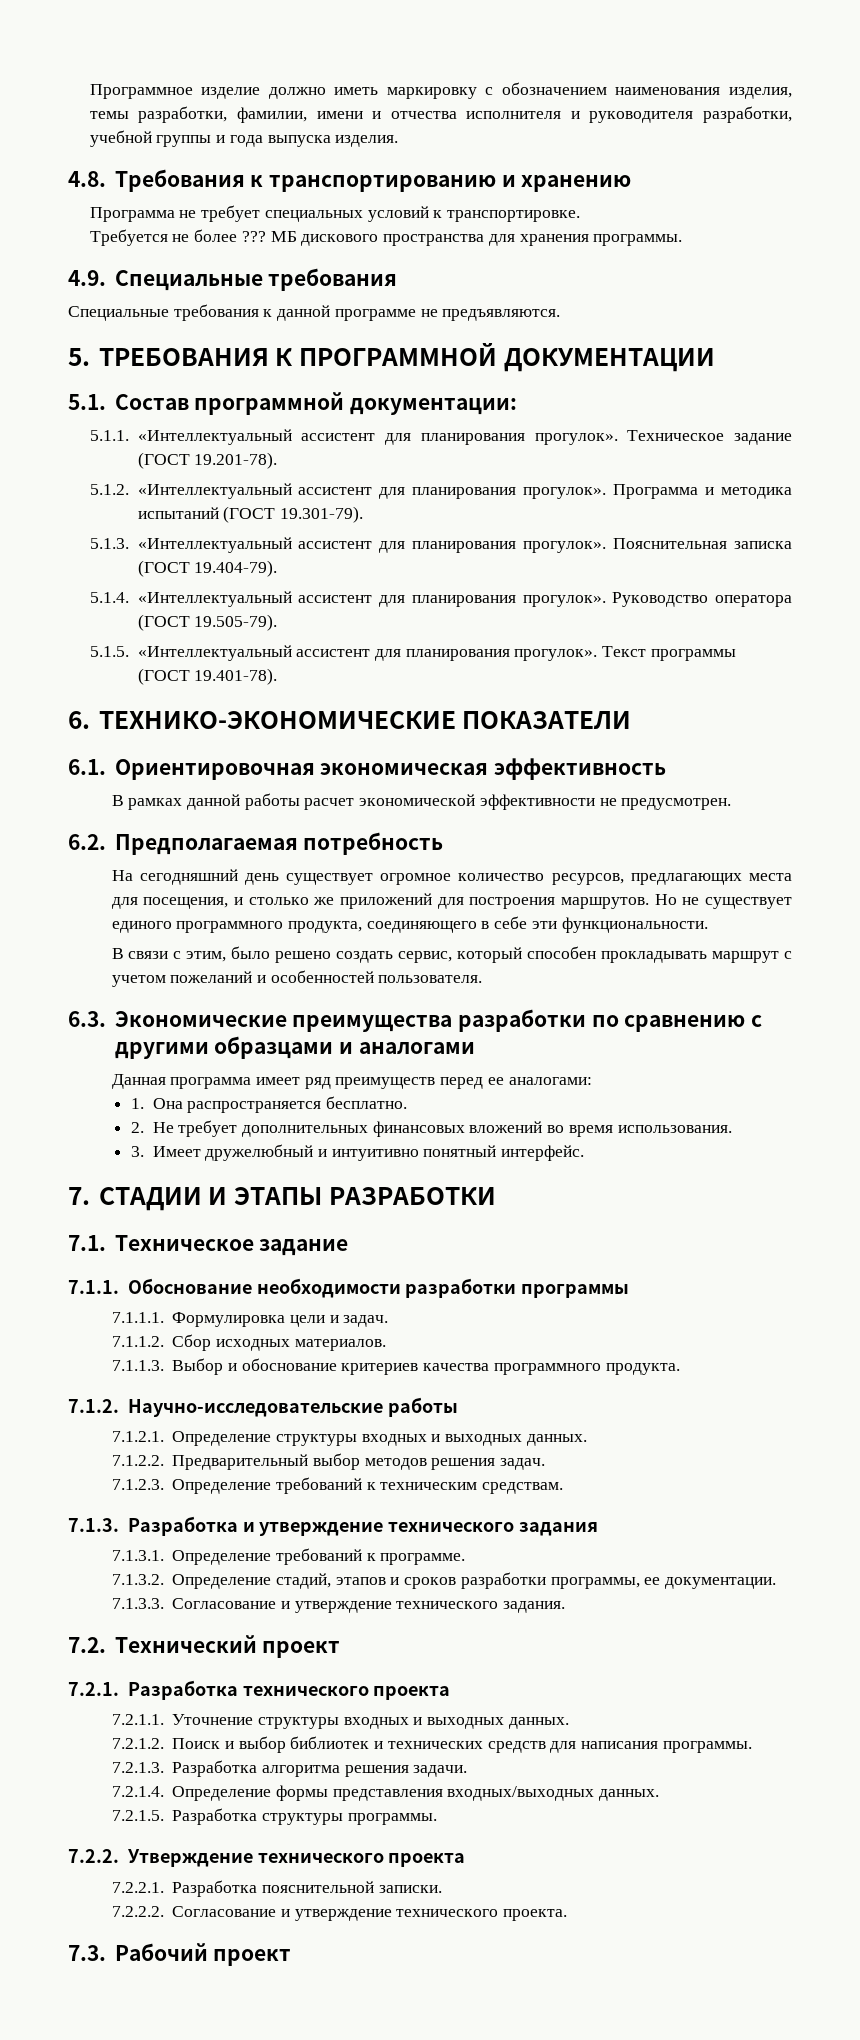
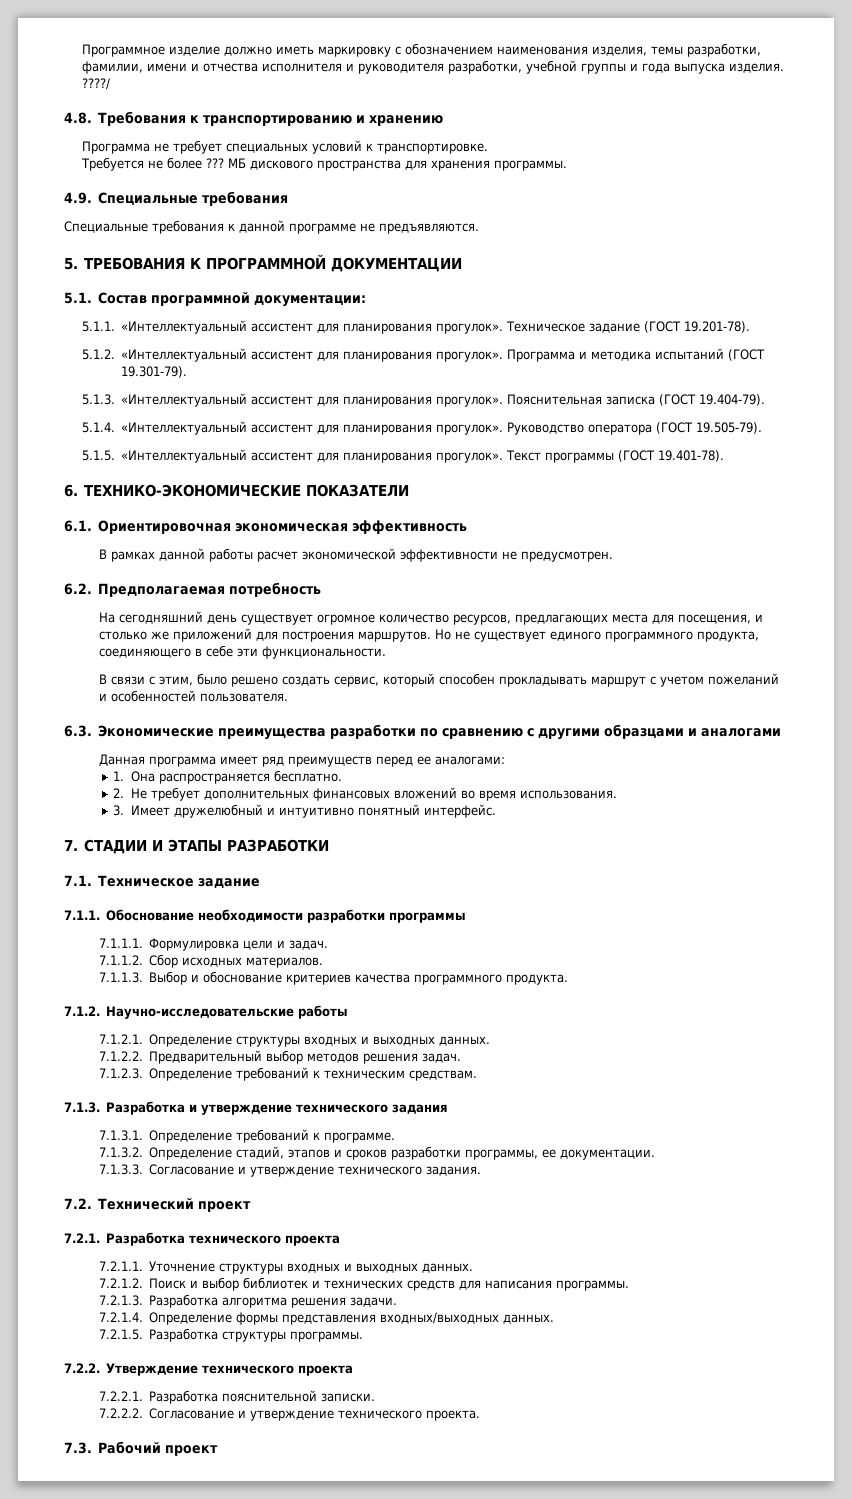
(399, 141) none -> [81,78,110,90] ????/

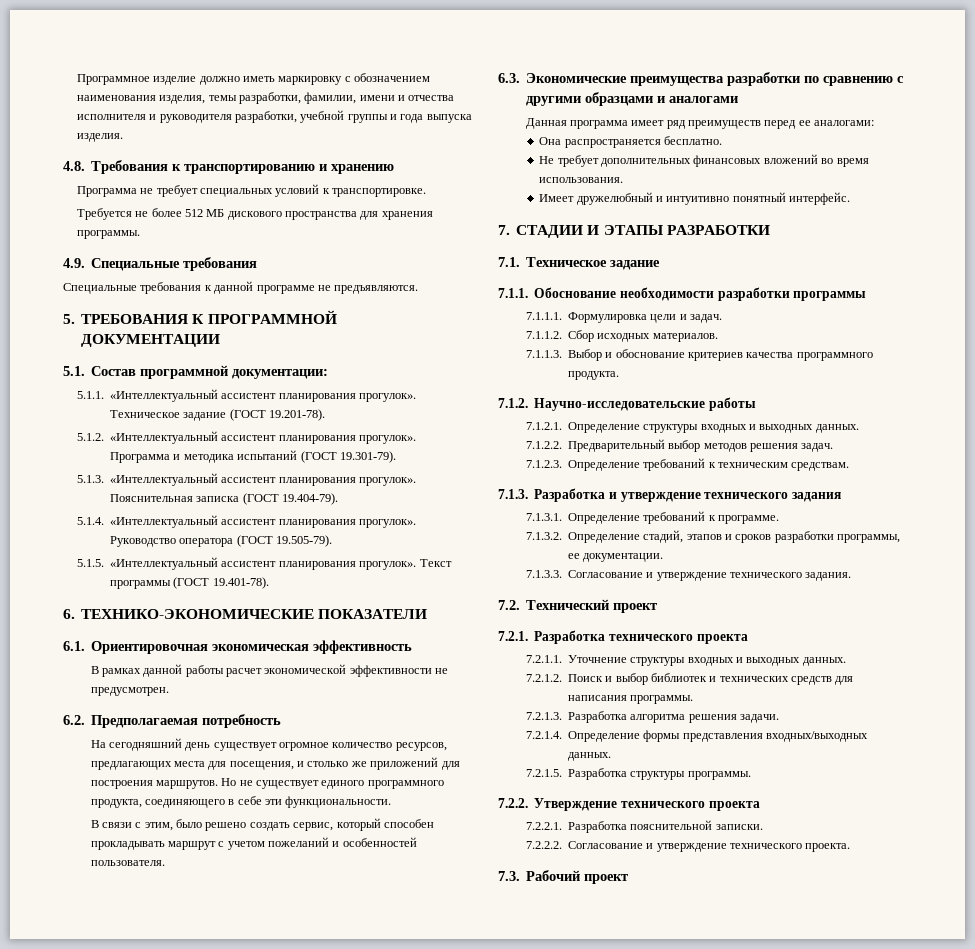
[81,78,110,90] ????/ -> (123, 137) none
[205,158,224,168] ??? -> [184,209,203,217] 512
[316,323,339,333] для -> (277, 396) none
[316,351,339,361] для -> (277, 438) none
[316,396,339,406] для -> (277, 480) none
[316,424,339,434] для -> (277, 522) none
[316,452,339,462] для -> (277, 564) none
[112,771,124,781] 1. -> (875, 123) none
[112,788,124,798] 2. -> (723, 140) none
[112,805,124,816] 3. -> (624, 180) none

